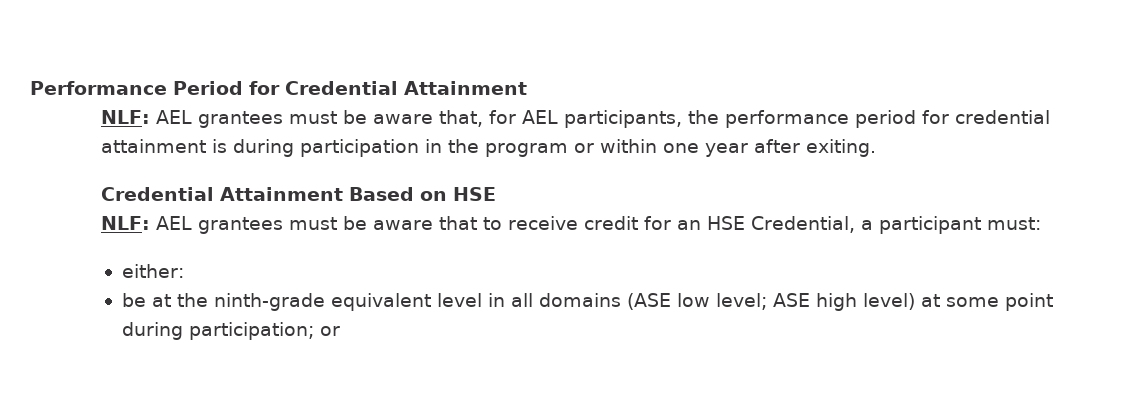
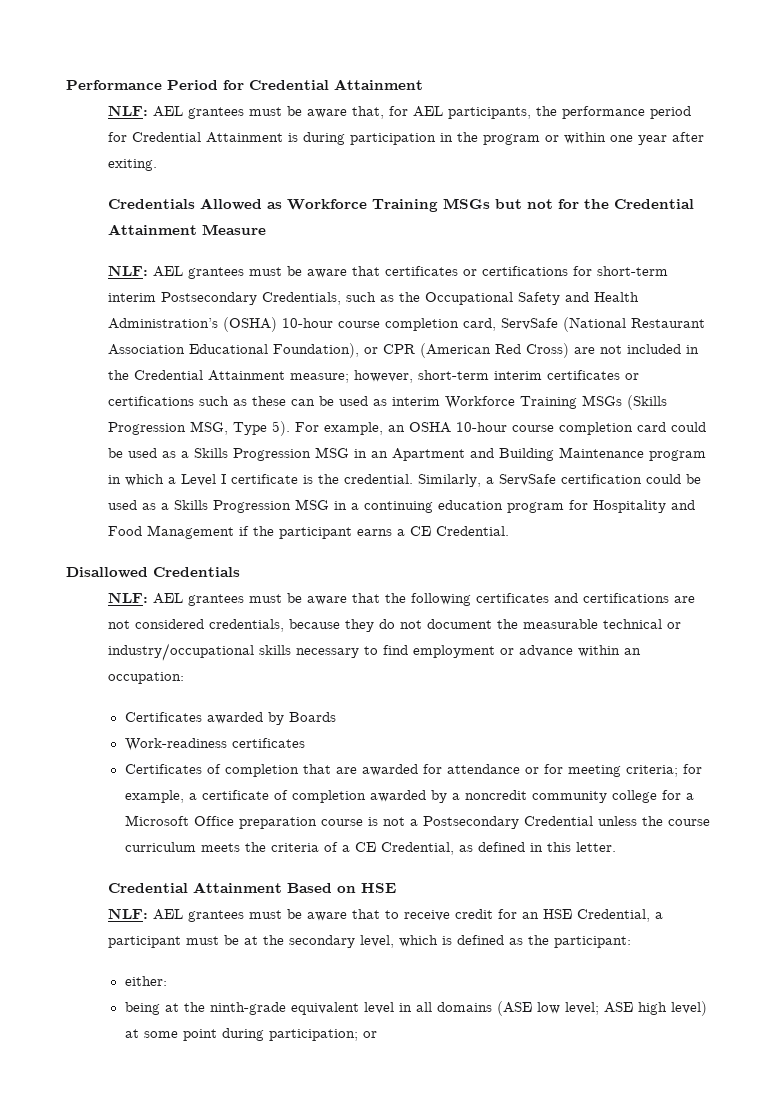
[955,110,1051,124] [101,139,207,153] credential attainment -> [132,132,284,143] Credential Attainment
(877, 148) none -> [108,198,695,212] [108,224,267,235] [108,265,669,279] [108,292,640,305] [108,317,706,332] [108,343,700,358] [108,370,640,383] [108,395,668,410] [108,421,707,436] [108,447,707,461] [108,474,702,487] [108,499,696,513] [108,525,510,539] [66,567,240,578] [108,592,696,606] [108,619,682,632] [108,643,642,661] [108,672,185,684] [124,712,336,725] [124,738,305,751] [124,764,702,777] [124,790,694,803] [124,815,710,829] [124,842,616,855] // Credentials Allowed as Workforce Training MSGs but not for the Credential Attainment Measure // NLF: AEL grantees must be aware that certificates or certifications for short-term interim Postsecondary Credentials, such as the Occupational Safety and Health Administration’s (OSHA) 10-hour course completion card, ServSafe (National Restaurant Association Educational Foundation), or CPR (American Red Cross) are not included in the Credential Attainment measure; however, short-term interim certificates or certifications such as these can be used as interim Workforce Training MSGs (Skills Progression MSG, Type 5). For example, an OSHA 10-hour course completion card could be used as a Skills Progression MSG in an Apartment and Building Maintenance program in which a Level I certificate is the credential. Similarly, a ServSafe certification could be used as a Skills Progression MSG in a continuing education program for Hospitality and Food Management if the participant earns a CE Credential. // Disallowed Credentials // NLF: AEL grantees must be aware that the following certificates and certifications are not considered credentials, because they do not document the measurable technical or industry/occupational skills necessary to find employment or advance within an occupation: // Certificates awarded by Boards // Work-readiness certificates // Certificates of completion that are awarded for attendance or for meeting criteria; for example, a certificate of completion awarded by a noncredit community college for a Microsoft Office preparation course is not a Postsecondary Credential unless the course curriculum meets the criteria of a CE Credential, as defined in this letter.
[987,217,1042,230] must: -> [186,935,632,948] must be at the secondary level, which is defined as the participant:
[121,293,146,307] be -> [124,1002,160,1015] being

